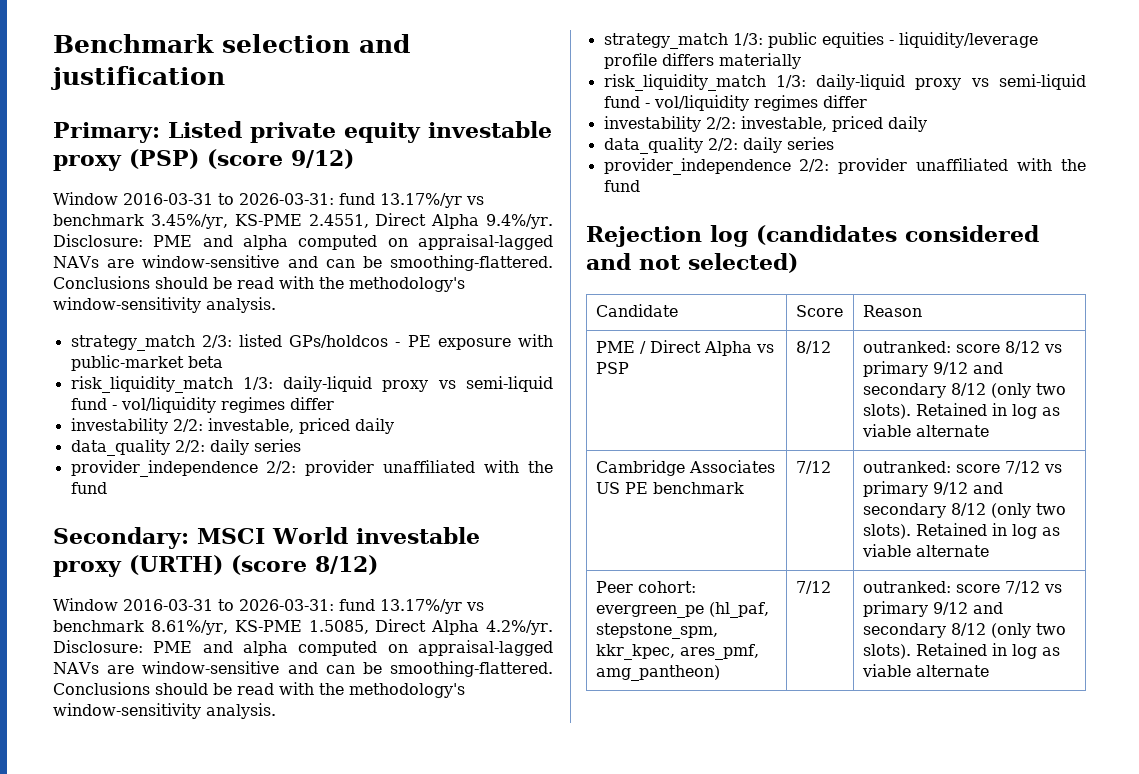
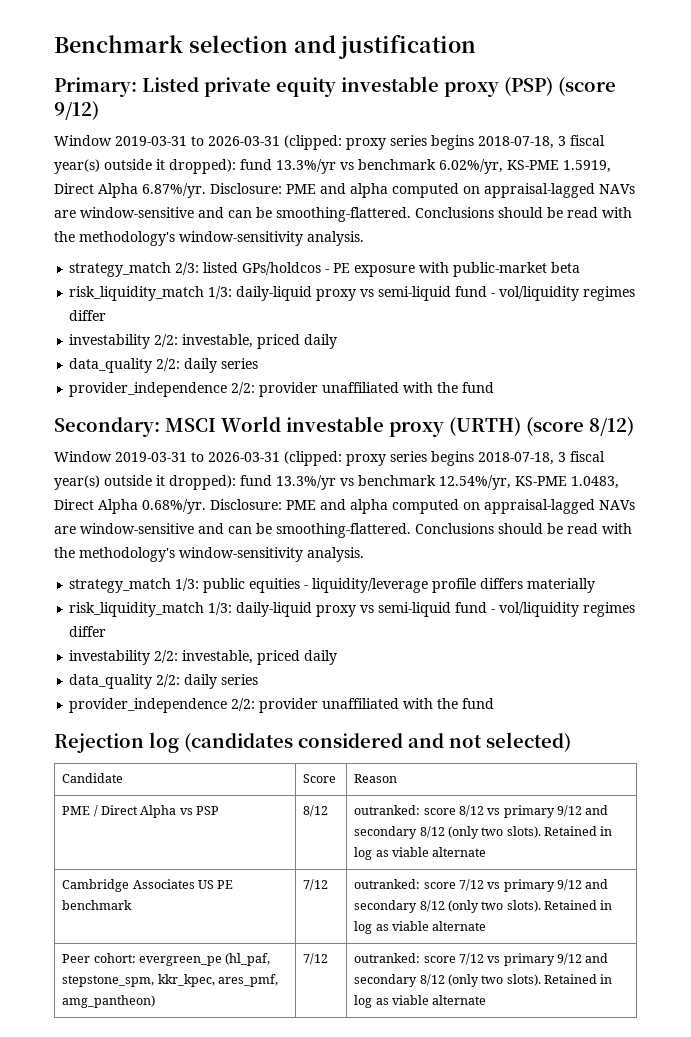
[123,193,484,208] [53,213,554,229] 2016-03-31 to 2026-03-31: fund 13.17%/yr vs benchmark 3.45%/yr, KS-PME 2.4551, Direct Alpha 9.4%/yr. -> [115,135,605,150] [54,159,611,174] [54,183,206,198] 2019-03-31 to 2026-03-31 (clipped: proxy series begins 2018-07-18, 3 fiscal year(s) outside it dropped): fund 13.3%/yr vs benchmark 6.02%/yr, KS-PME 1.5919, Direct Alpha 6.87%/yr.
[123,599,484,614] [53,619,554,635] 2016-03-31 to 2026-03-31: fund 13.17%/yr vs benchmark 8.61%/yr, KS-PME 1.5085, Direct Alpha 4.2%/yr. -> [115,451,605,466] [54,475,619,490] [54,499,206,514] 2019-03-31 to 2026-03-31 (clipped: proxy series begins 2018-07-18, 3 fiscal year(s) outside it dropped): fund 13.3%/yr vs benchmark 12.54%/yr, KS-PME 1.0483, Direct Alpha 0.68%/yr.

